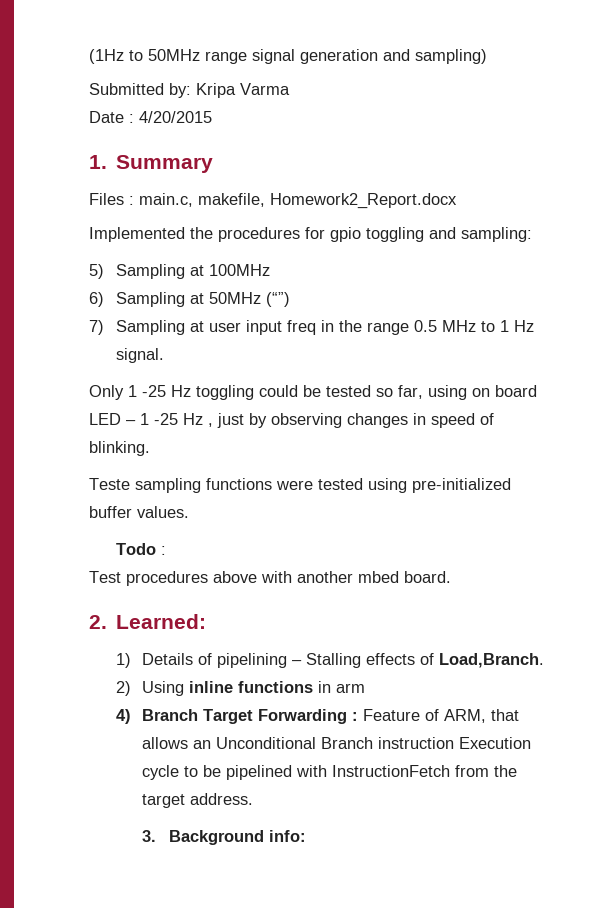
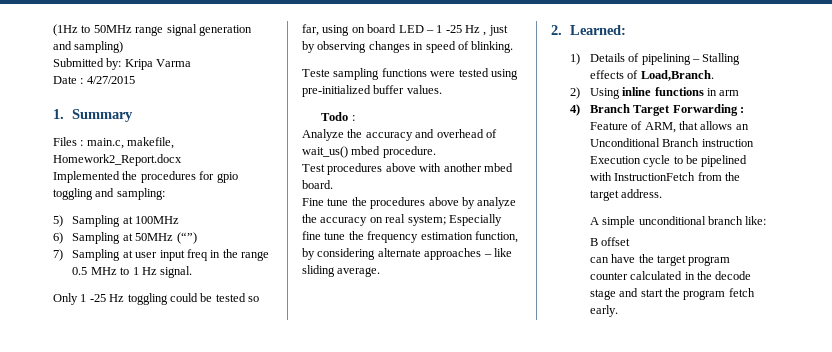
[139,111,212,123] 4/20/2015 -> [86,76,135,84] 4/27/2015
(166, 550) none -> [302,129,497,141] [302,146,436,158] // Analyze the accuracy and overhead of wait_us() mbed procedure.
(451, 577) none -> [302,197,517,209] [302,214,502,226] [302,231,518,243] [302,248,512,260] [302,265,381,277] // Fine tune the procedures above by analyze the accuracy on real system; Especially fine tune the frequency estimation function, by considering alternate approaches – like sliding average.
[142,830,307,845] 3. Background info: -> [589,216,767,228] [589,237,631,246] [589,254,731,266] [589,271,752,280] [589,288,755,300] [589,305,618,317] A simple unconditional branch like: // B offset // can have the target program counter calculated in the decode stage and start the program fetch early.

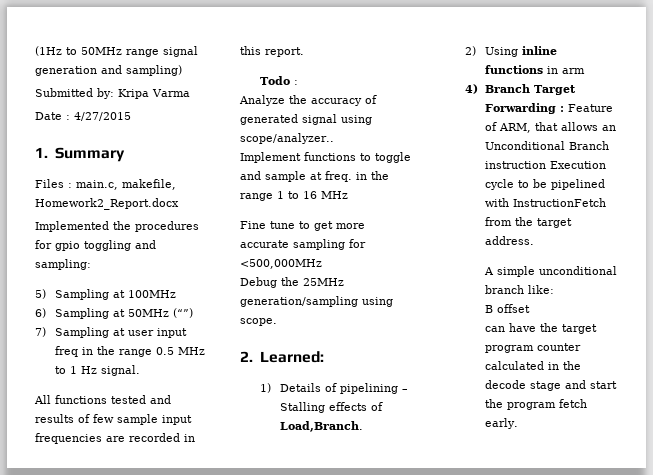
[53,293,259,305] [302,24,508,36] [302,41,514,53] [302,68,518,80] [302,85,442,97] Only 1 -25 Hz toggling could be tested so far, using on board LED – 1 -25 Hz , just by observing changes in speed of blinking. // Teste sampling functions were tested using pre-initialized buffer values. -> [34,395,171,404] [35,414,192,425] [35,433,195,444] [240,46,304,57] All functions tested and results of few sample input frequencies are recorded in this report.
[415,129,497,138] [302,146,436,158] [302,163,513,175] [302,180,333,189] [302,197,517,209] [302,214,502,226] [302,231,518,243] [302,248,512,260] [302,265,381,277] and overhead of wait_us() mbed procedure. // Test procedures above with another mbed board. // Fine tune the procedures above by analyze the accuracy on real system; Especially fine tune the frequency estimation function, by considering alternate approaches – like sliding average. -> [365,95,377,104] [240,114,372,125] [240,133,334,144] [240,152,411,163] [240,171,389,182] [240,191,348,201] [240,221,365,231] [240,239,366,250] [240,259,322,269] [240,277,344,288] [240,296,393,307] [240,318,277,326] of generated signal using scope/analyzer.. // Implement functions to toggle and sample at freq. in the range 1 to 16 MHz // Fine tune to get more accurate sampling for <500,000MHz // Debug the 25MHz generation/sampling using scope.

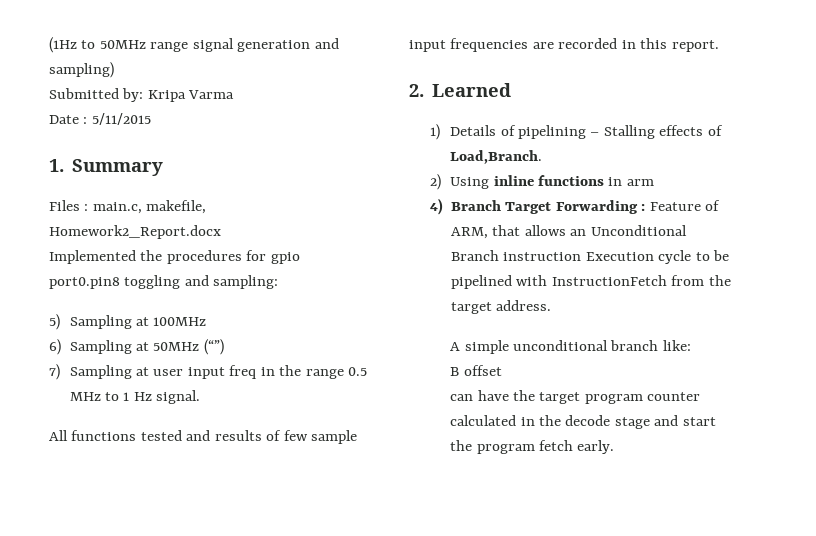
[74,112,131,121] 4/27/2015 -> [91,113,151,125] 5/11/2015
(80, 246) none -> [49,277,120,289] port0.pin8
[260,76,299,85] [239,95,377,106] [240,114,372,125] [240,133,334,144] [240,152,411,163] [240,171,389,182] [240,191,348,201] [240,221,365,231] [240,239,366,250] [240,259,322,269] [240,277,344,288] [240,296,393,307] [240,318,277,326] // Todo : // Analyze the accuracy of generated signal using scope/analyzer.. // Implement functions to toggle and sample at freq. in the range 1 to 16 MHz // Fine tune to get more accurate sampling for <500,000MHz // Debug the 25MHz generation/sampling using scope. -> (719, 46) none
[260,351,325,363] Learned: -> [432,83,512,97] Learned

